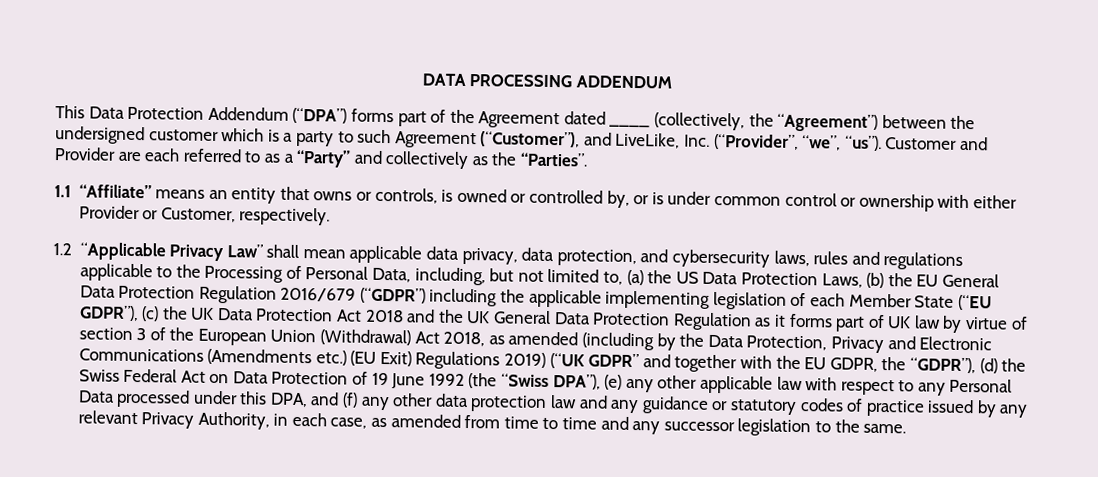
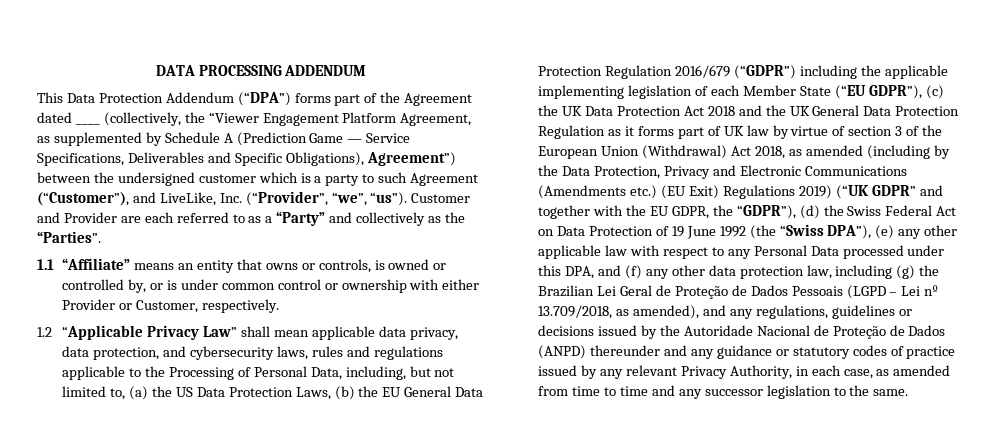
[777,113,879,132] “Agreement”) -> [208,112,472,126] [37,132,411,146] [37,152,456,166] “Viewer Engagement Platform Agreement, as supplemented by Schedule A (Prediction Game — Service Specifications, Deliverables and Specific Obligations), Agreement”)
[549,395,577,409] law -> [806,265,940,279] [538,285,939,299] [538,305,912,319] [538,325,946,339] [538,345,661,359] law, including (g) the Brazilian Lei Geral de Proteção de Dados Pessoais (LGPD – Lei nº 13.709/2018, as amended), and any regulations, guidelines or decisions issued by the Autoridade Nacional de Proteção de Dados (ANPD) thereunder

